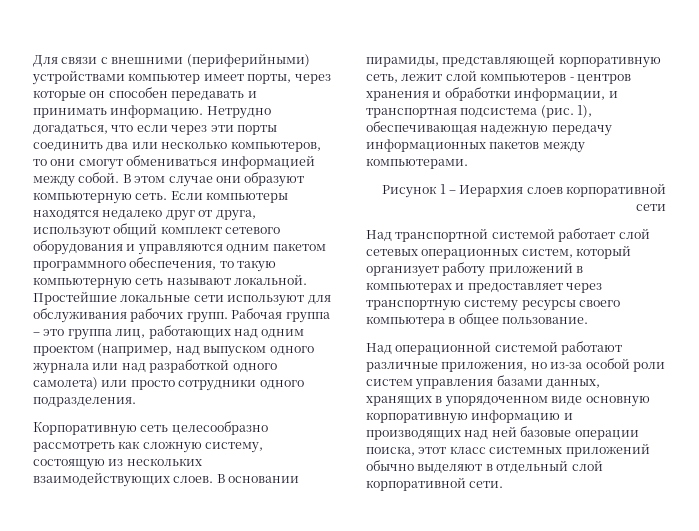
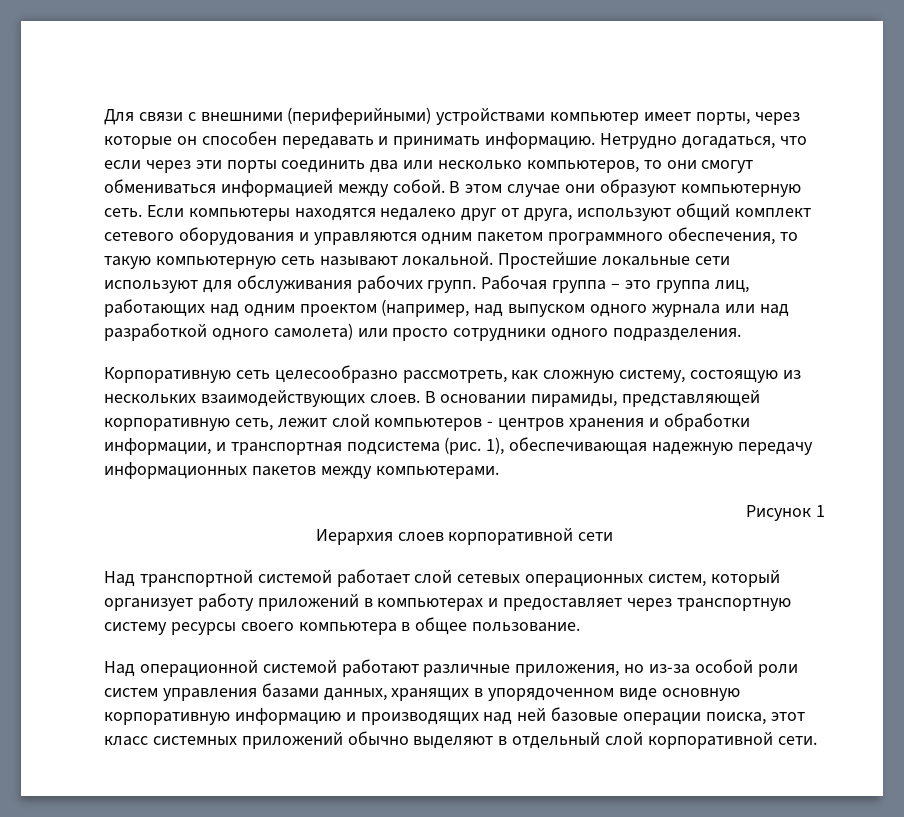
[33,442,115,452] рассмотреть -> [402,370,507,383] рассмотреть,
[448,190,456,194] – -> (825, 511) //

